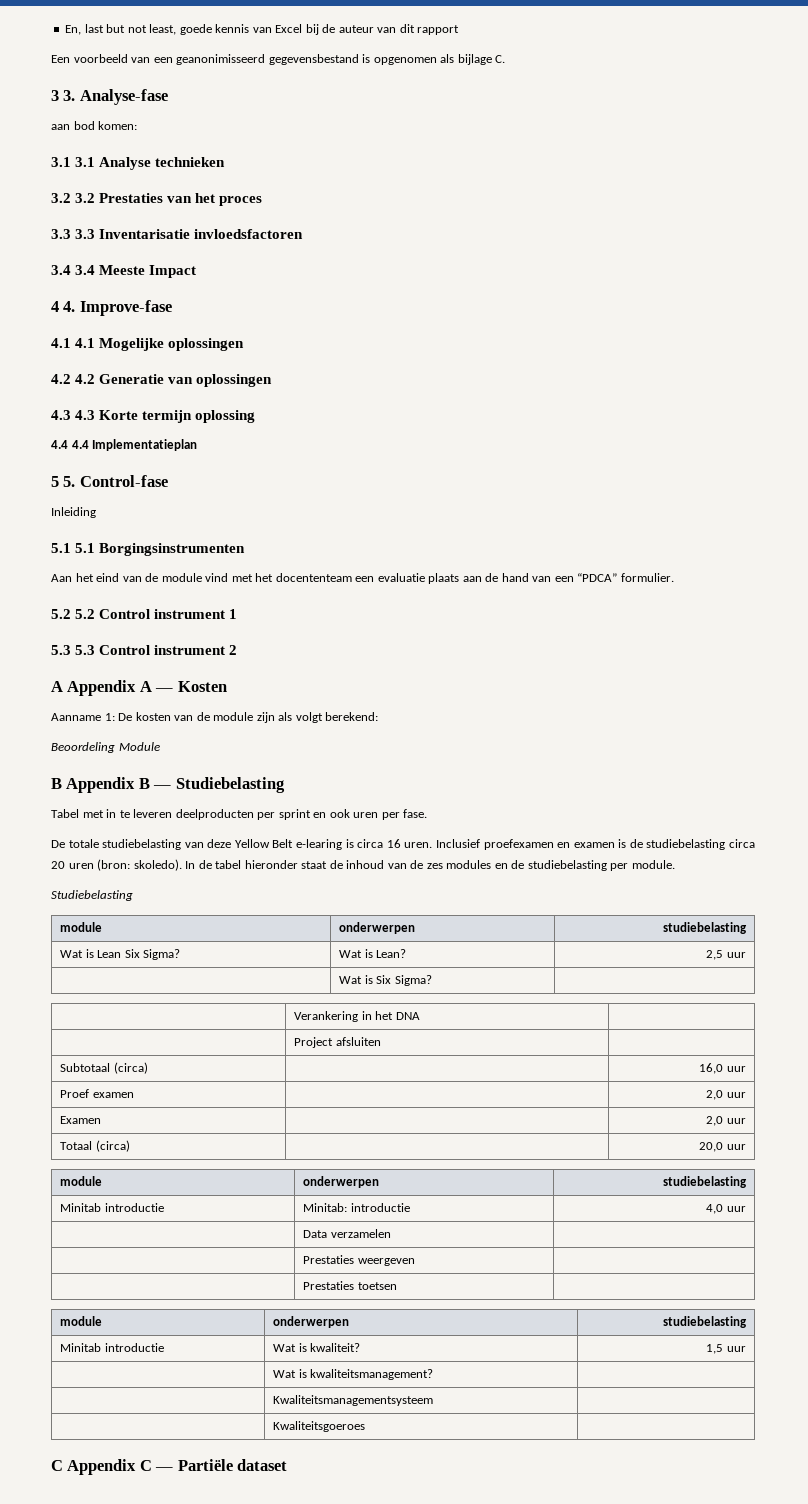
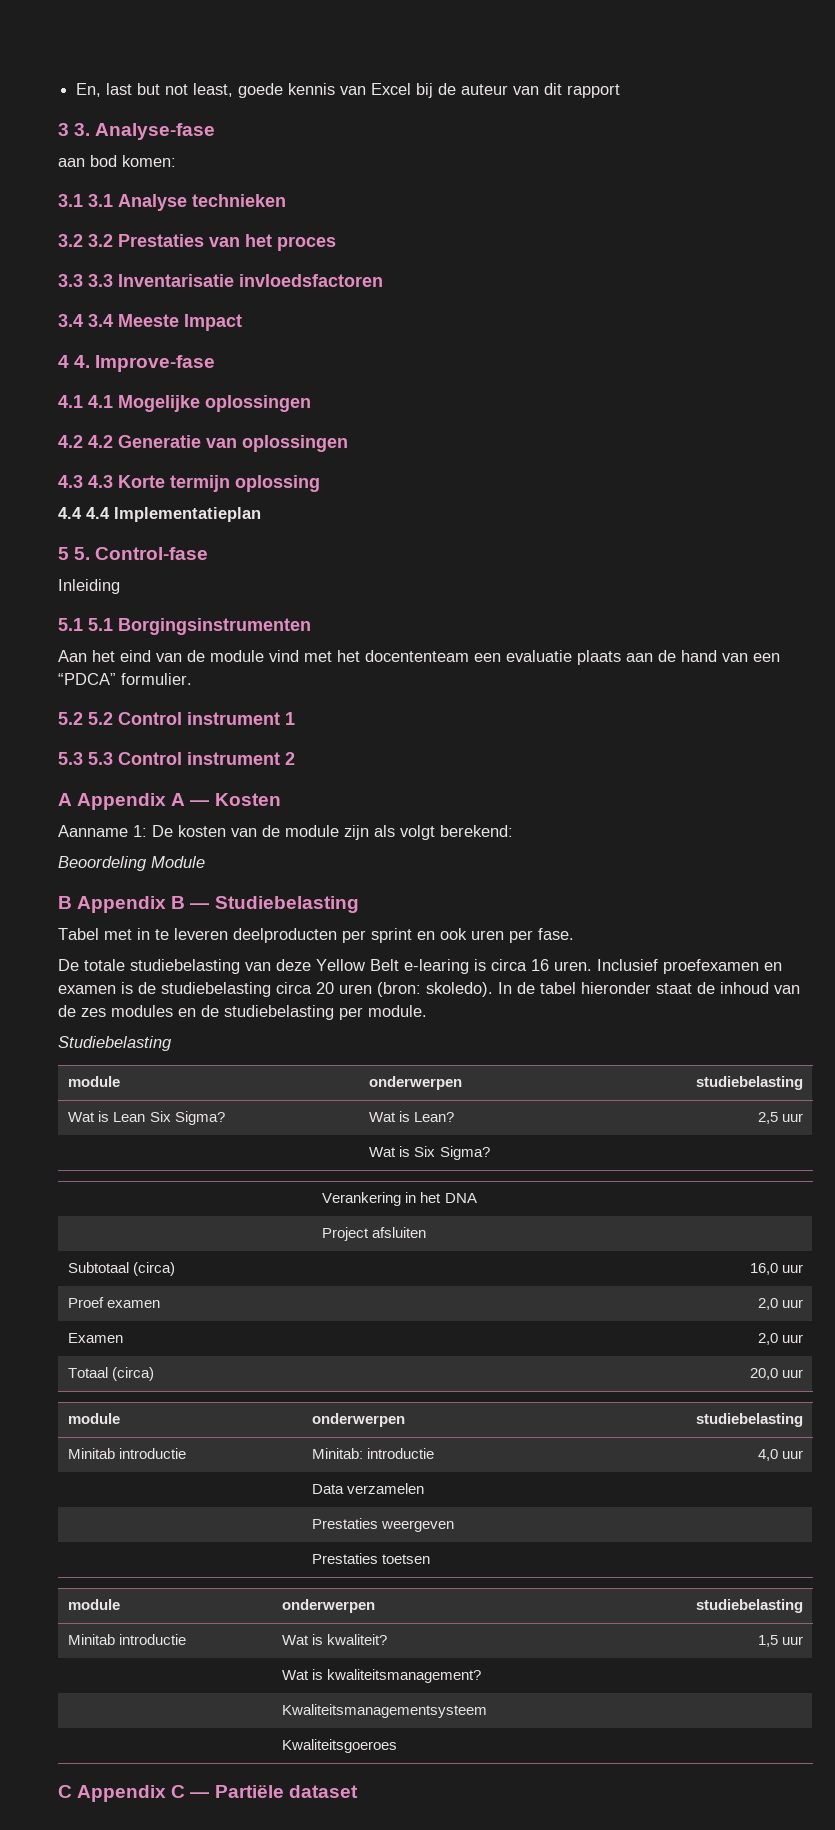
[51,54,506,65] // Een voorbeeld van een geanonimisseerd gegevensbestand is opgenomen als bijlage C. -> (621, 91) none

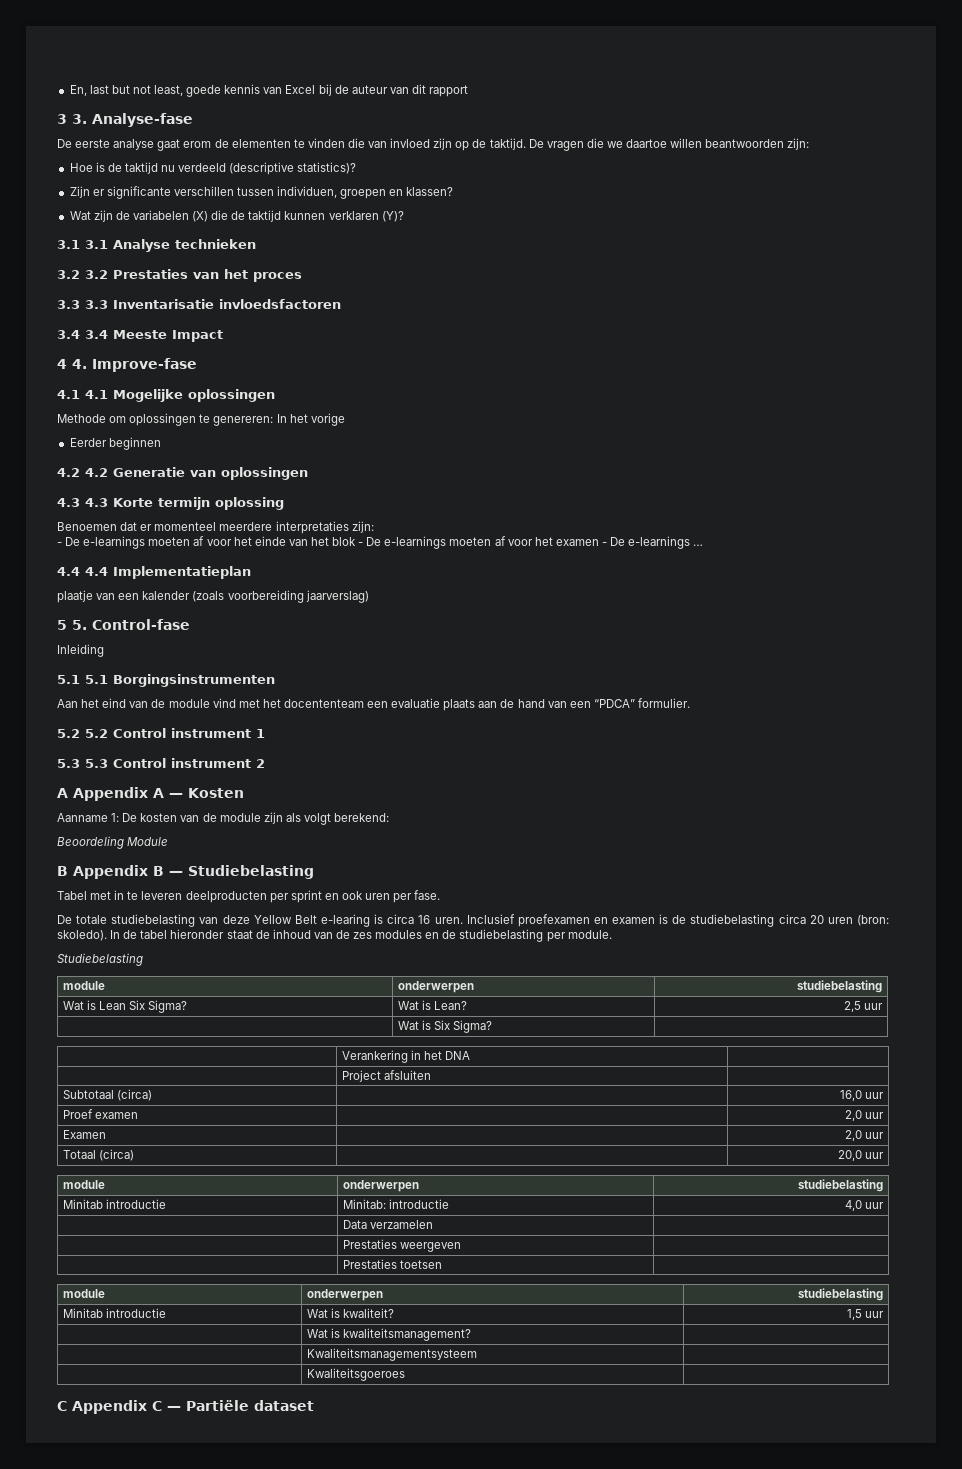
[58,155,176,167] aan bod komen: -> [57,138,810,151] [69,162,357,175] [69,186,454,199] [69,210,404,222] De eerste analyse gaat erom de elementen te vinden die van invloed zijn op de taktijd. De vragen die we daartoe willen beantwoorden zijn: // Hoe is de taktijd nu verdeeld (descriptive statistics)? // Zijn er significante verschillen tussen individuen, groepen en klassen? // Wat zijn de variabelen (X) die de taktijd kunnen verklaren (Y)?
(311, 403) none -> [57,413,345,426] [69,437,161,450] // Methode om oplossingen te genereren: In het vorige // Eerder beginnen
[58,507,261,522] 4.4 4.4 Implementatieplan -> [57,521,374,534] [57,536,704,549] [57,566,251,579] [57,590,369,603] Benoemen dat er momenteel meerdere interpretaties zijn: // - De e-learnings moeten af voor het einde van het blok - De e-learnings moeten af voor het examen - De e-learnings … // 4.4 4.4 Implementatieplan // plaatje van een kalender (zoals voorbereiding jaarverslag)

